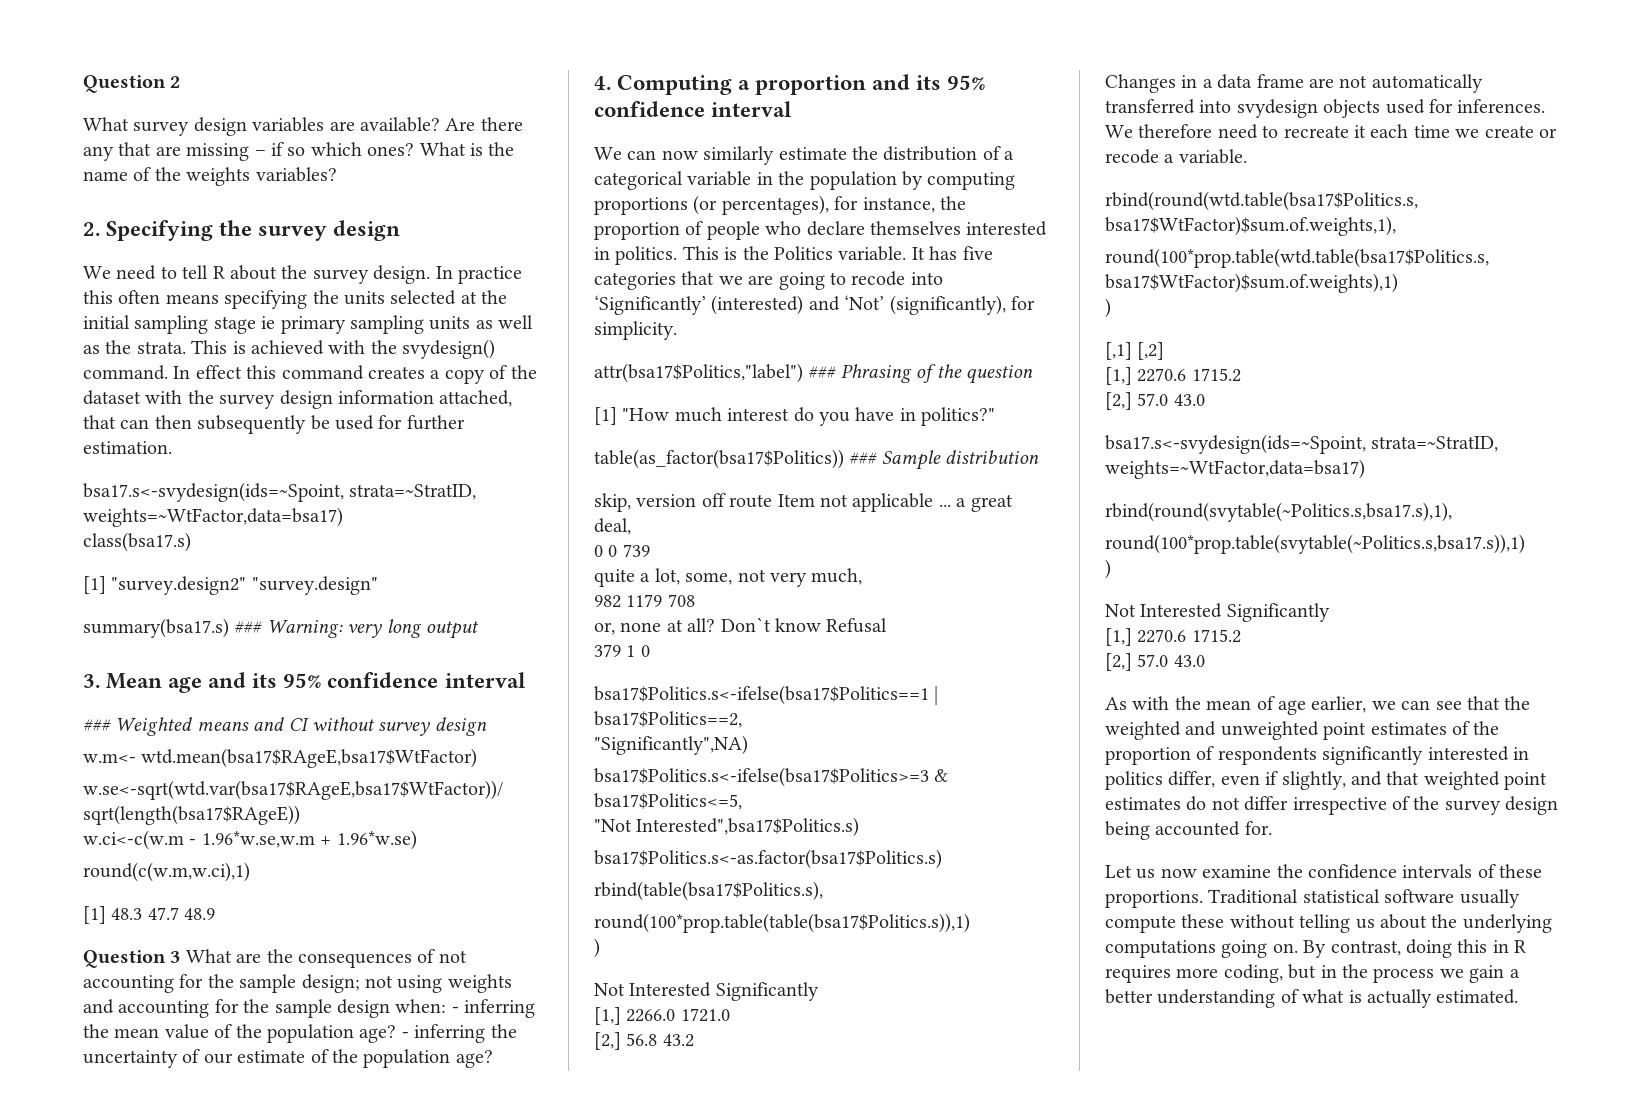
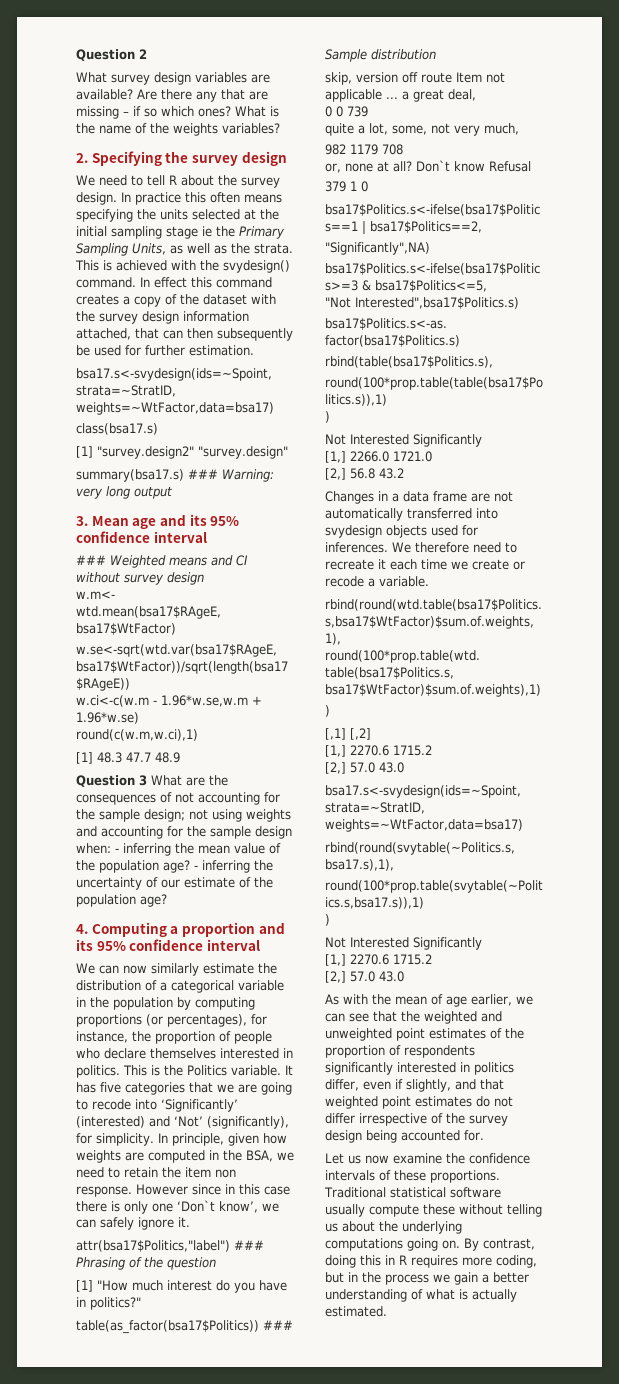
[280,315,471,334] primary sampling units -> [216,226,285,239] [76,243,166,256] the Primary Sampling Units,
(677, 330) none -> [157,1133,287,1146] [76,1150,294,1163] [76,1167,236,1178] [76,1184,290,1197] [76,1200,279,1214] [76,1217,190,1230] In principle, given how weights are computed in the BSA, we need to retain the item non response. However since in this case there is only one ‘Don`t know’, we can safely ignore it.

